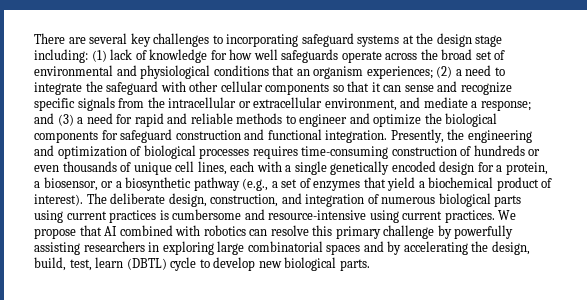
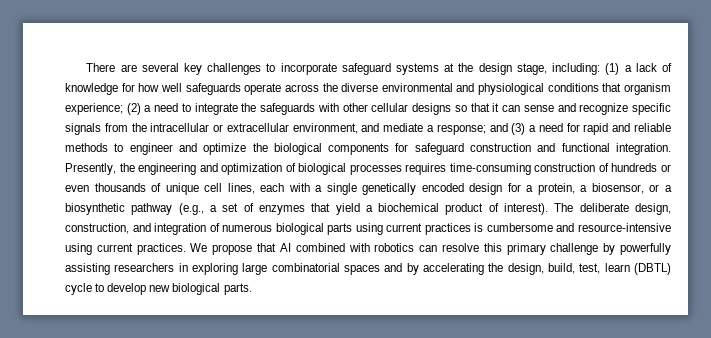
[226,34,299,47] incorporating -> [280,63,337,75] incorporate
[475,35,503,47] stage -> [516,63,547,75] stage,
(107, 56) none -> [624,65,632,72] a
[441,49,506,60] broad set of -> [341,83,379,92] diverse
[296,66,433,79] an organism experiences; -> [624,83,671,95] [65,103,123,115] organism experience;
[106,81,159,95] safeguard -> [260,103,316,115] safeguards
[265,83,330,95] components -> [412,103,452,115] designs

